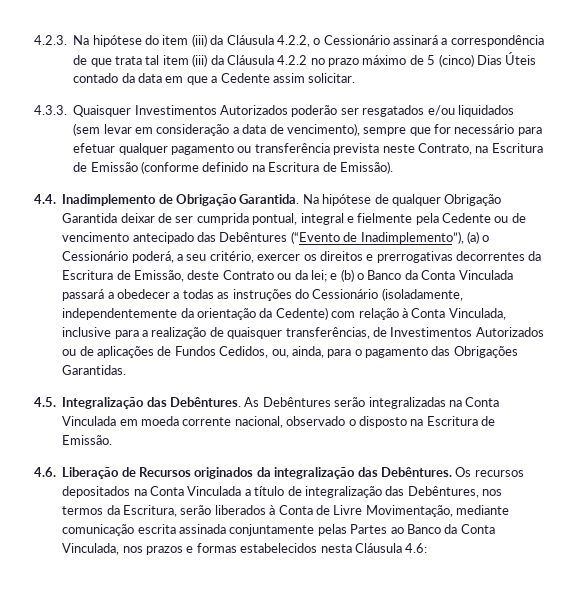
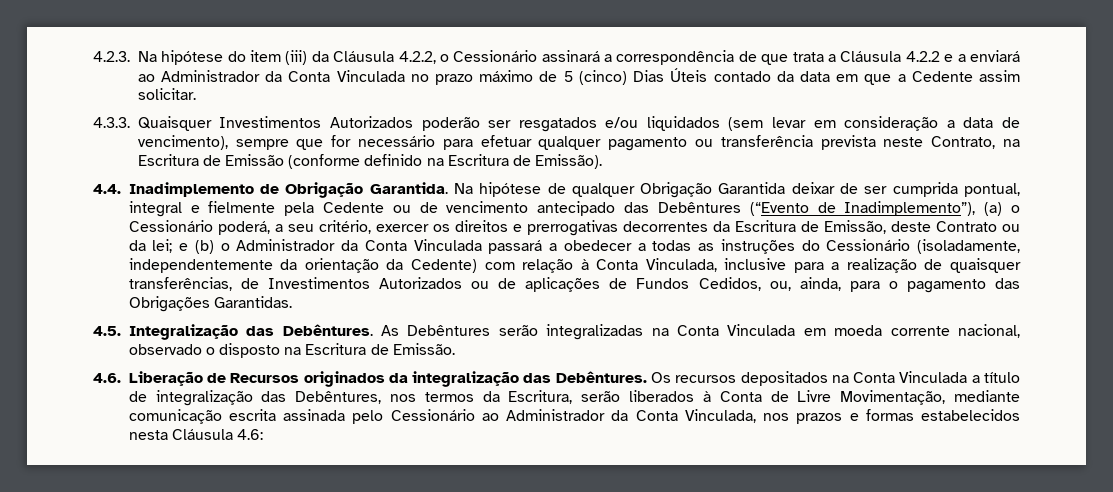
[145,54,308,67] tal item (iii) da Cláusula 4.2.2 -> [828,50,1020,62] [137,70,405,82] a Cláusula 4.2.2 e a enviará ao Administrador da Conta Vinculada
[367,270,402,280] Banco -> [236,239,336,251] Administrador
[229,524,441,536] conjuntamente pelas Partes ao Banco -> [352,409,606,424] pelo Cessionário ao Administrador

